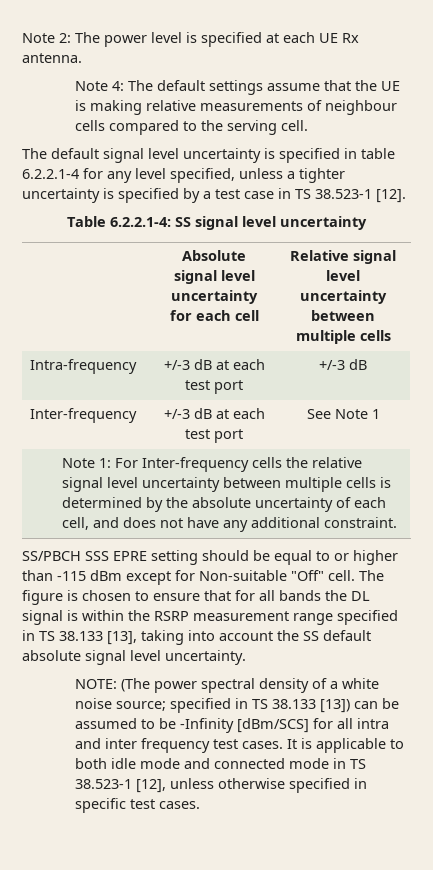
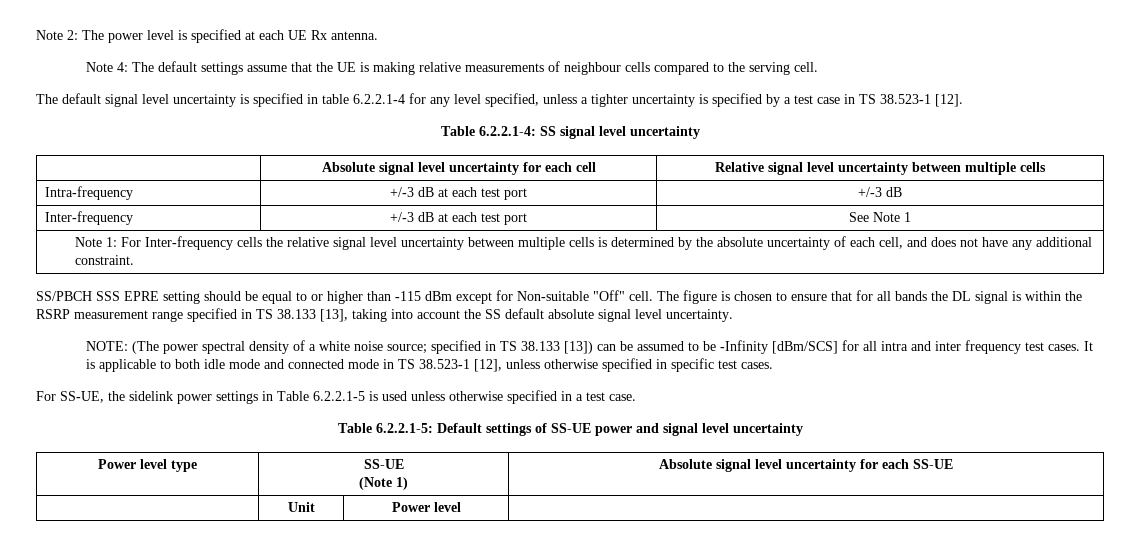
(201, 805) none -> [36,390,636,404] [337,423,803,436] [98,459,197,472] [363,459,404,469] [359,477,408,490] [659,459,953,472] [287,502,315,512] [391,502,461,512] // For SS-UE, the sidelink power settings in Table 6.2.2.1-5 is used unless otherwise specified in a test case. // Table 6.2.2.1-5: Default settings of SS-UE power and signal level uncertainty // Power level type | SS-UE // (Note 1) | Absolute signal level uncertainty for each SS-UE // | Unit | Power level |

